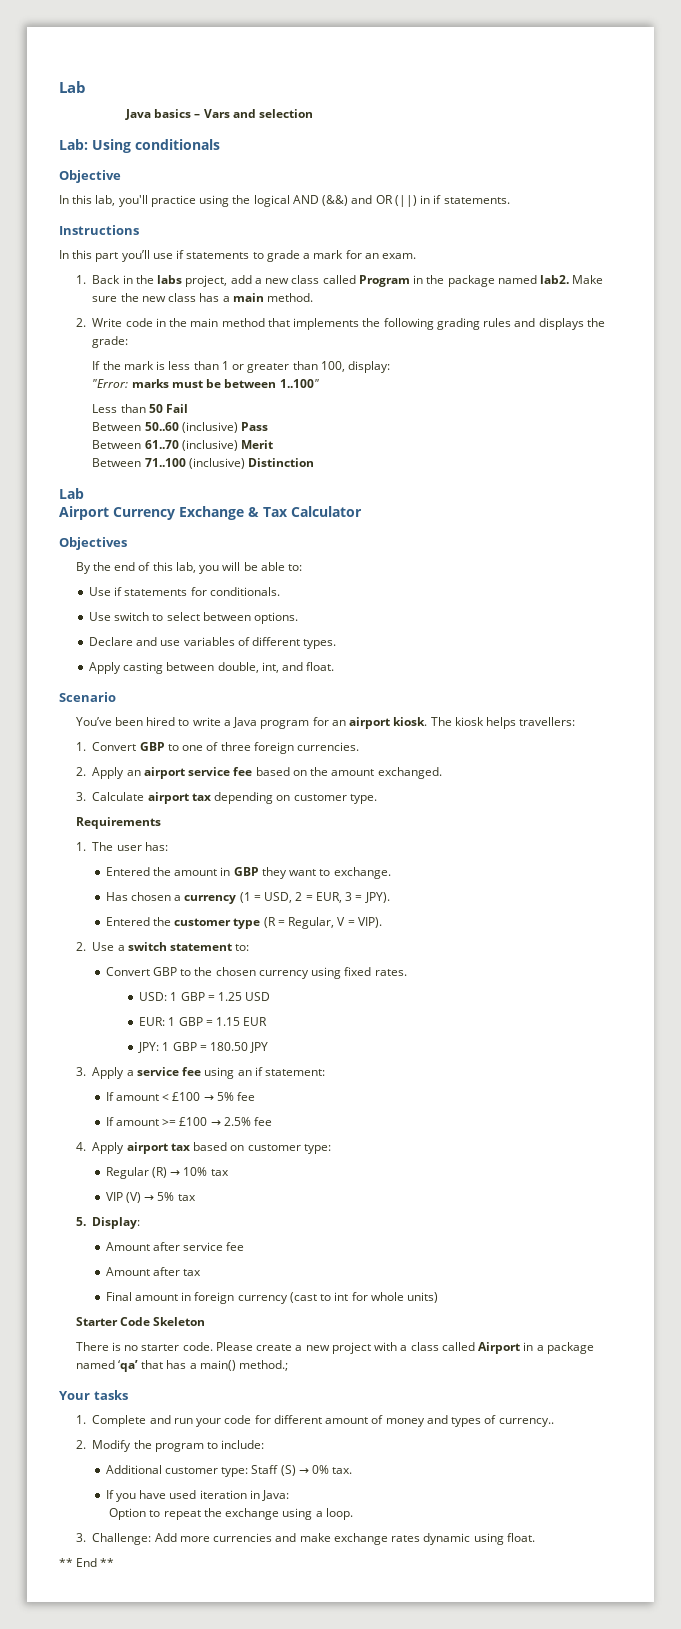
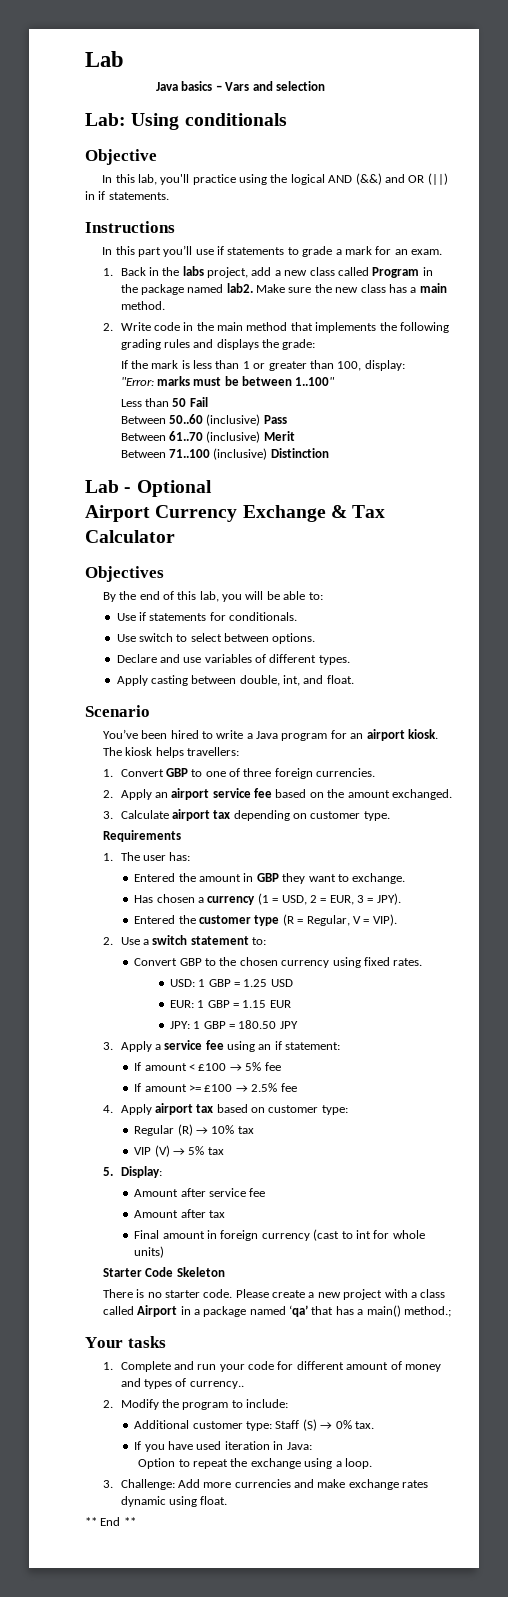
(84, 493) none -> [124,480,212,497] - Optional

